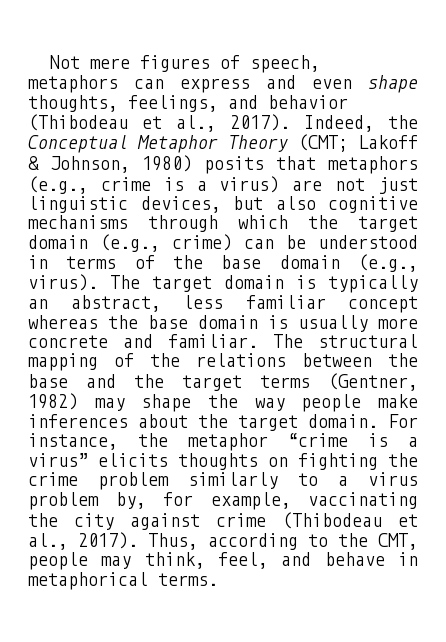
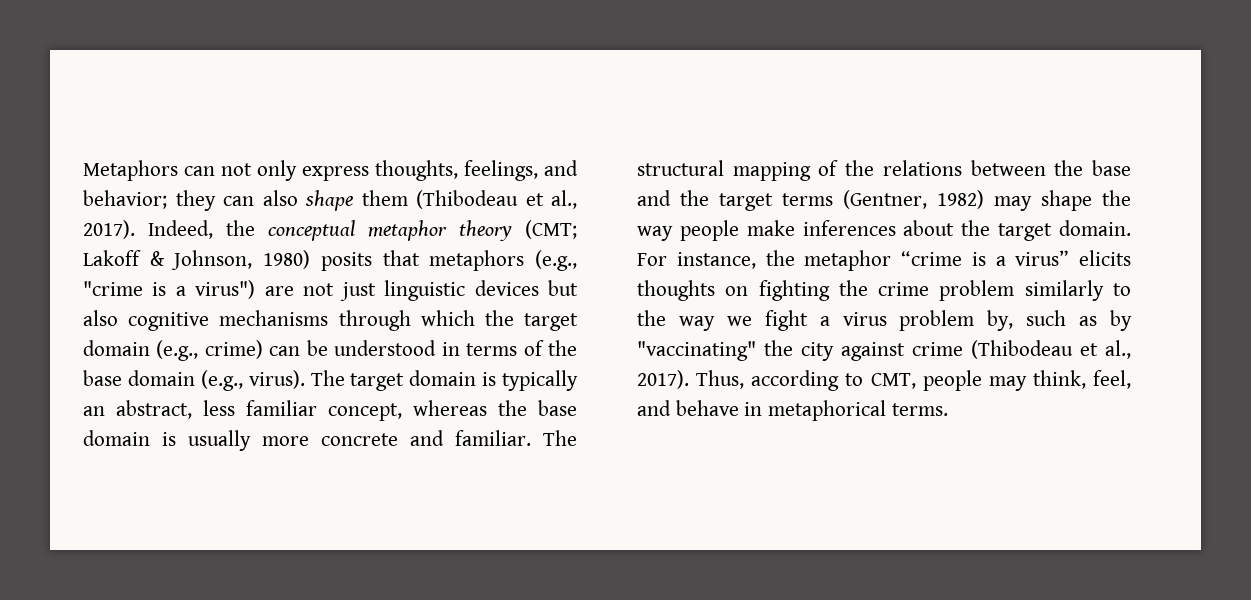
[50,55,321,73] [28,75,418,93] [28,95,348,112] Not mere figures of speech, metaphors can express and even shape thoughts, feelings, and behavior -> [83,160,578,181] [83,190,408,211] Metaphors can not only express thoughts, feelings, and behavior; they can also shape them
[28,135,288,153] Conceptual Metaphor Theory -> [268,220,512,241] conceptual metaphor theory
[100,176,280,193] crime is a virus) -> [83,280,256,299] "crime is a virus")
[140,196,221,213] devices, -> [474,280,539,296] devices
[348,296,418,313] concept -> [328,403,402,421] concept,
[338,472,418,486] [28,492,418,510] a virus problem by, for example, vaccinating -> [637,310,1132,331] [637,341,756,361] the way we fight a virus problem by, such as by "vaccinating"
[338,533,368,547] the -> (864, 379) none

